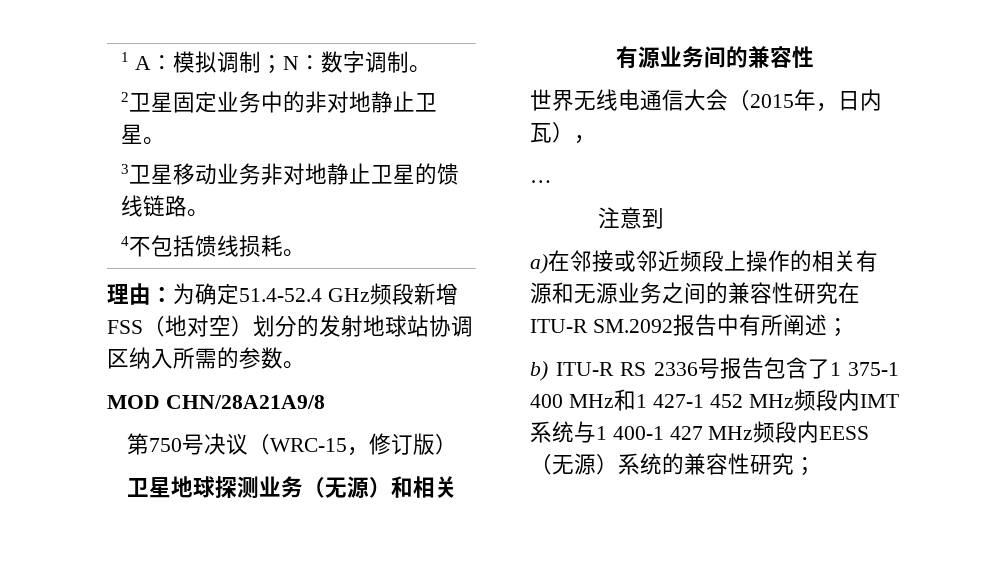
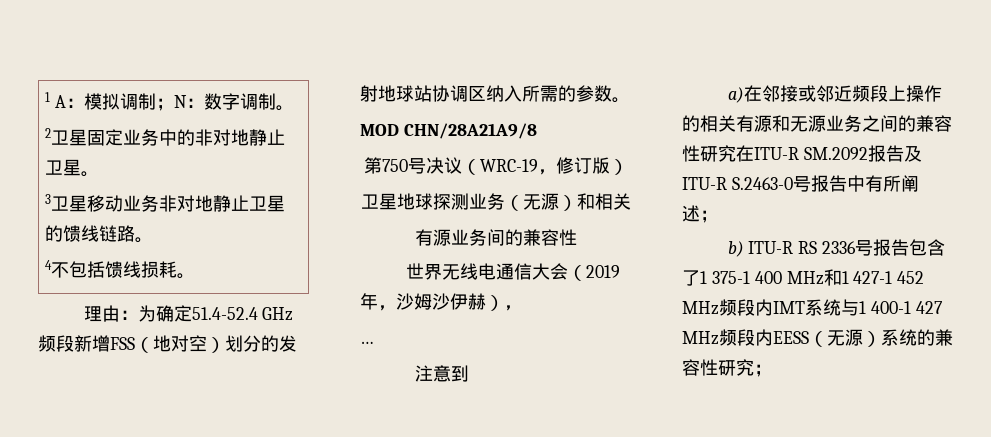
[269,438,347,452] WRC-15 -> [479,159,538,172] WRC-19
[750,89,882,112] [530,123,552,143] 2015年，日内瓦 -> [585,265,620,278] [360,293,486,311] 2019年，沙姆沙伊赫
(717, 325) none -> [903,146,922,162] [682,175,847,192] 及ITU-R S.2463-0号报告

